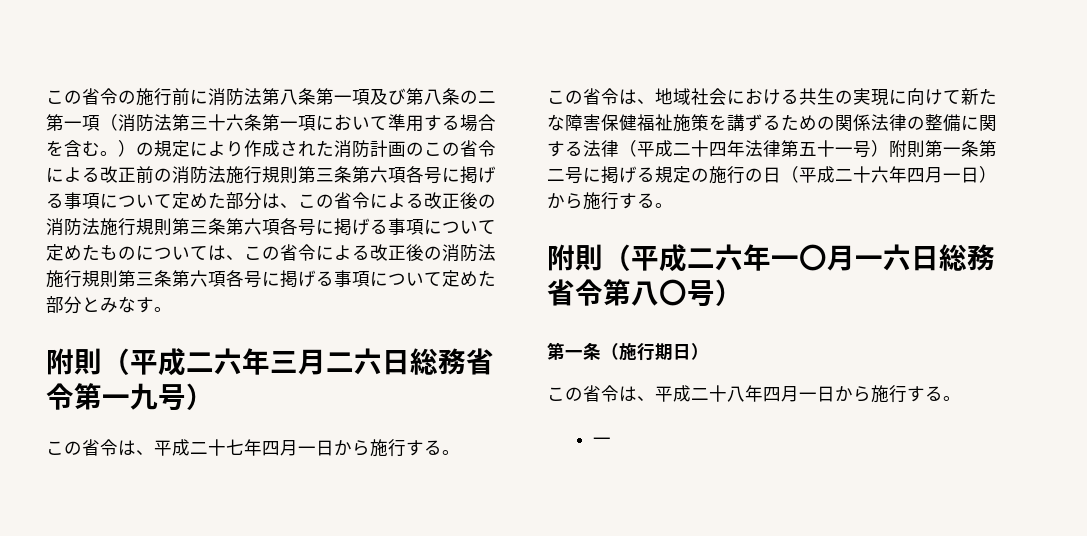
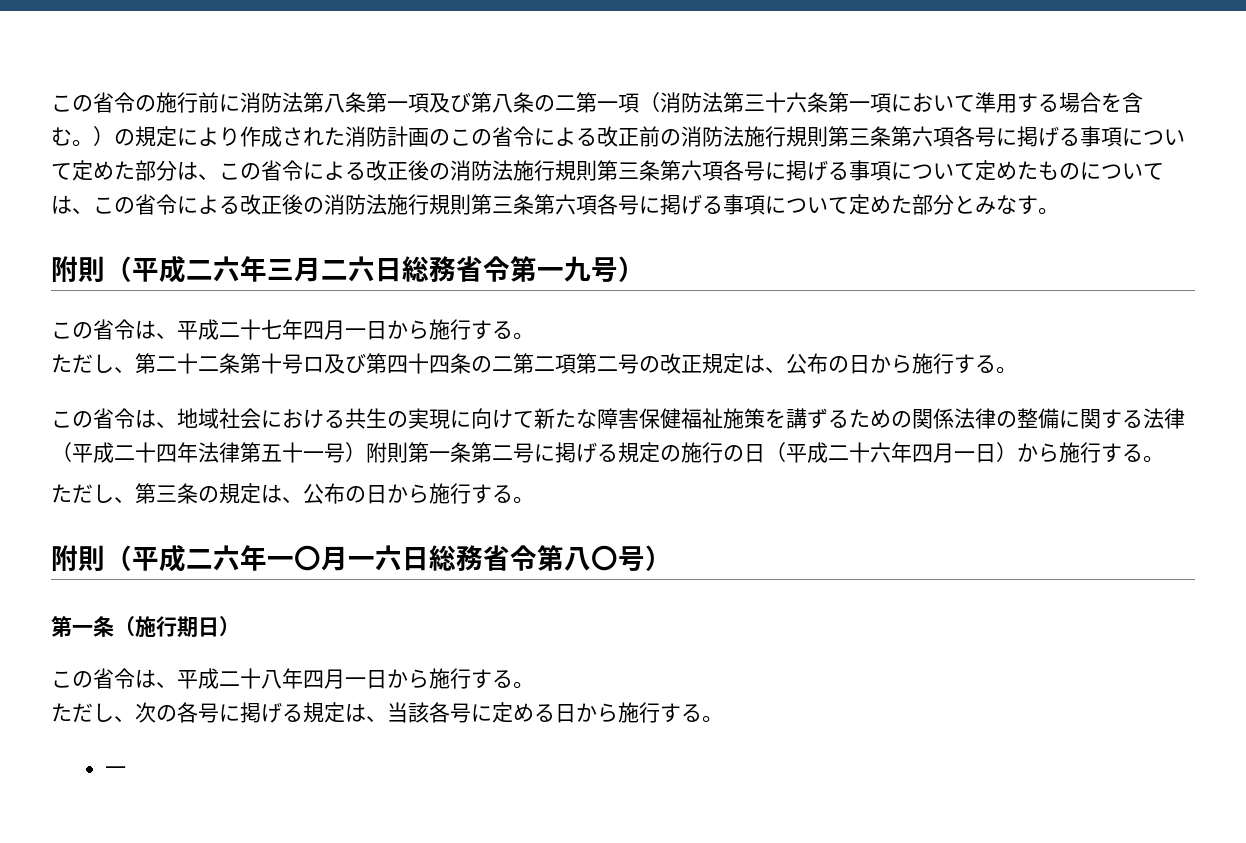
(460, 452) none -> [51,353,1017,374] // ただし、第二十二条第十号ロ及び第四十四条の二第二項第二号の改正規定は、公布の日から施行する。
(673, 205) none -> [51,483,534,504] // ただし、第三条の規定は、公布の日から施行する。
(961, 398) none -> [51,702,723,723] // ただし、次の各号に掲げる規定は、当該各号に定める日から施行する。

